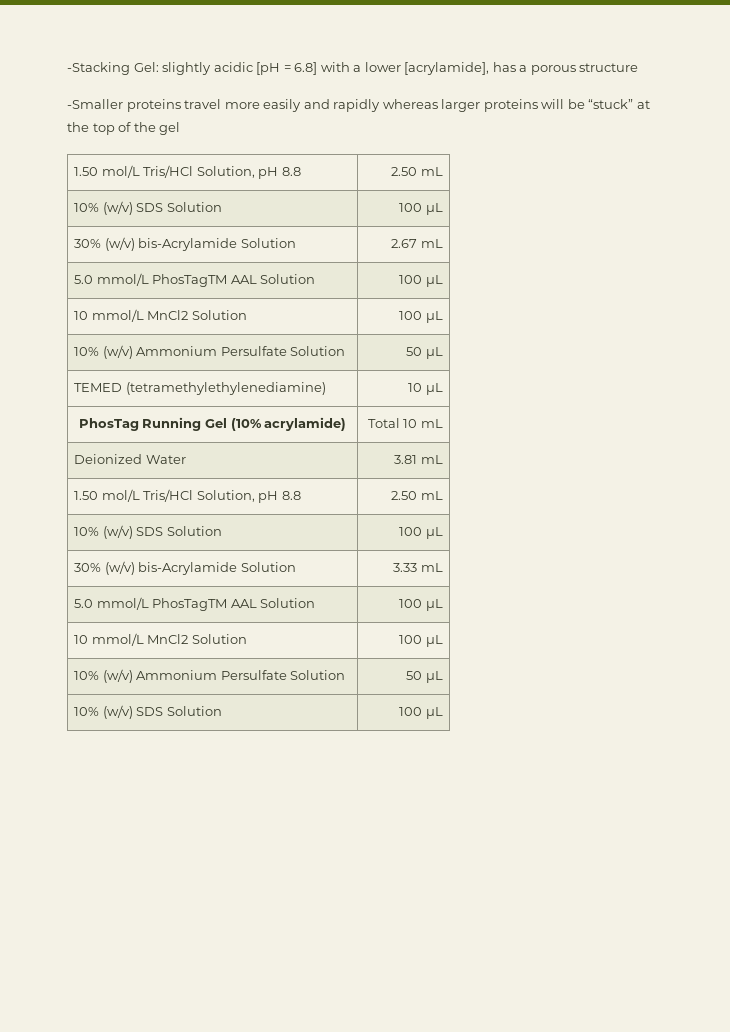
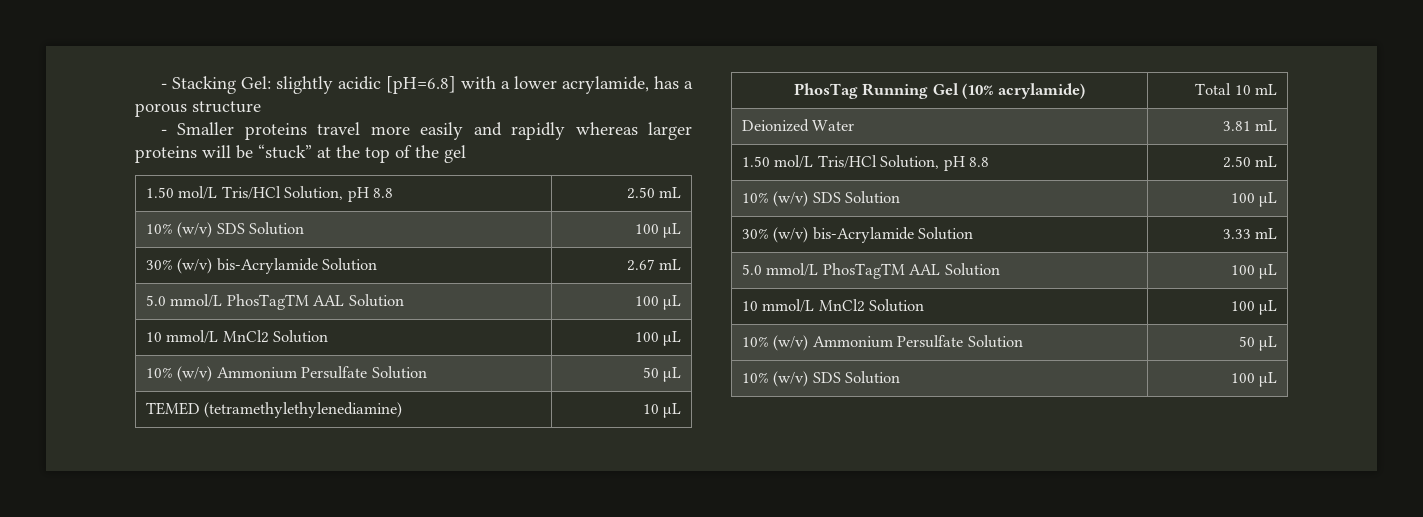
[67,62,130,75] -Stacking -> [160,76,236,94] - Stacking
[256,62,318,75] [pH = 6.8] -> [385,76,456,94] [pH=6.8]
[404,62,490,75] [acrylamide], -> [561,76,649,94] acrylamide,
[67,99,123,109] -Smaller -> [160,122,235,135] - Smaller

